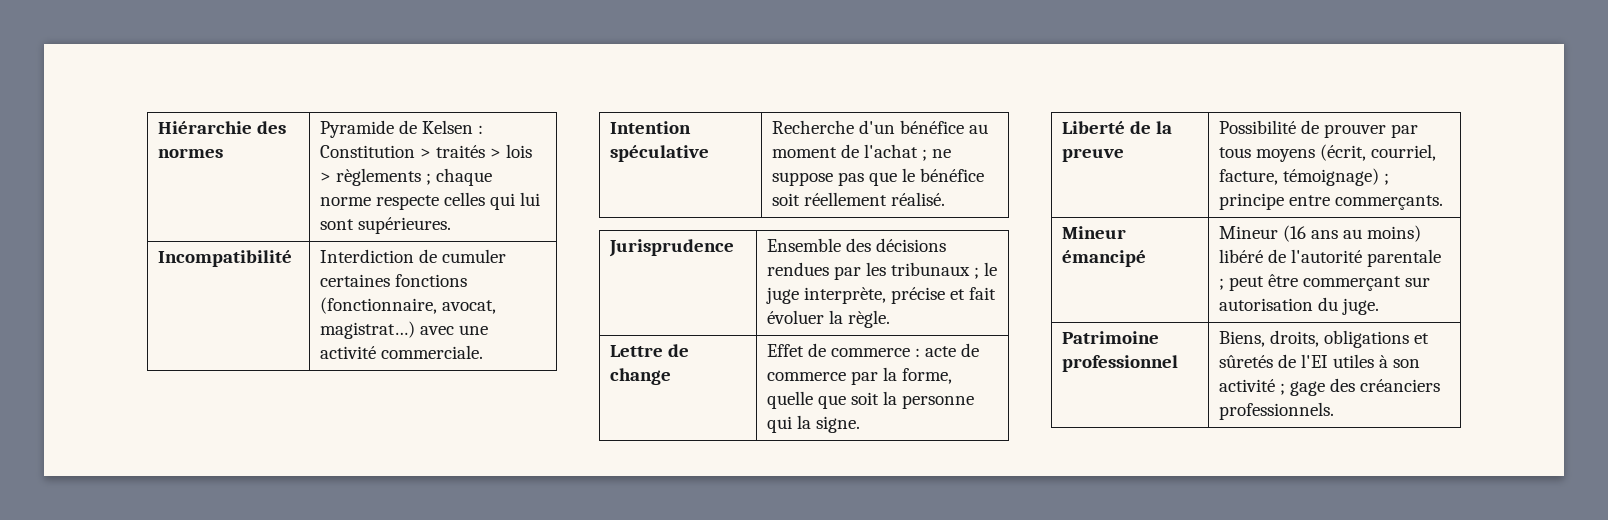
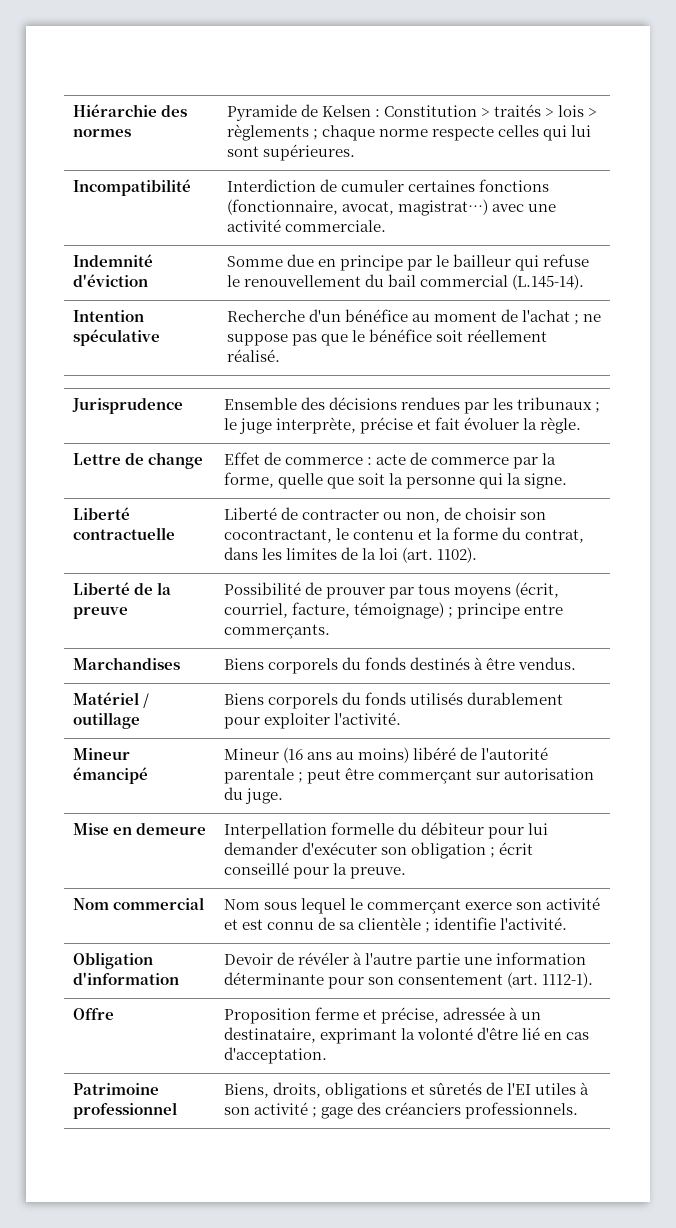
(483, 352) none -> [72,254,153,267] [72,274,148,287] [226,254,589,271] [226,274,584,290] // Indemnité d'éviction | Somme due en principe par le bailleur qui refuse le renouvellement du bail commercial (L.145-14).
(860, 424) none -> [72,507,130,520] [72,527,175,540] [223,507,546,523] [223,527,584,543] [223,547,477,563] // Liberté contractuelle | Liberté de contracter ou non, de choisir son cocontractant, le contenu et la forme du contrat, dans les limites de la loi (art. 1102).
(1443, 202) none -> [72,657,180,670] [223,657,576,674] [72,692,149,708] [72,712,140,729] [223,692,563,709] [223,712,401,729] // Marchandises | Biens corporels du fonds destinés à être vendus. // Matériel / outillage | Biens corporels du fonds utilisés durablement pour exploiter l'activité.
(1379, 306) none -> [72,823,206,835] [223,822,548,839] [223,842,533,859] [223,862,406,879] [72,897,204,910] [223,897,600,914] [223,917,567,933] [72,952,153,969] [72,972,179,985] [223,952,586,969] [223,972,593,989] [72,1008,114,1020] [223,1007,541,1024] [223,1027,589,1044] [223,1047,327,1064] // Mise en demeure | Interpellation formelle du débiteur pour lui demander d'exécuter son obligation ; écrit conseillé pour la preuve. // Nom commercial | Nom sous lequel le commerçant exerce son activité et est connu de sa clientèle ; identifie l'activité. // Obligation d'information | Devoir de révéler à l'autre partie une information déterminante pour son consentement (art. 1112-1). // Offre | Proposition ferme et précise, adressée à un destinataire, exprimant la volonté d'être lié en cas d'acceptation.

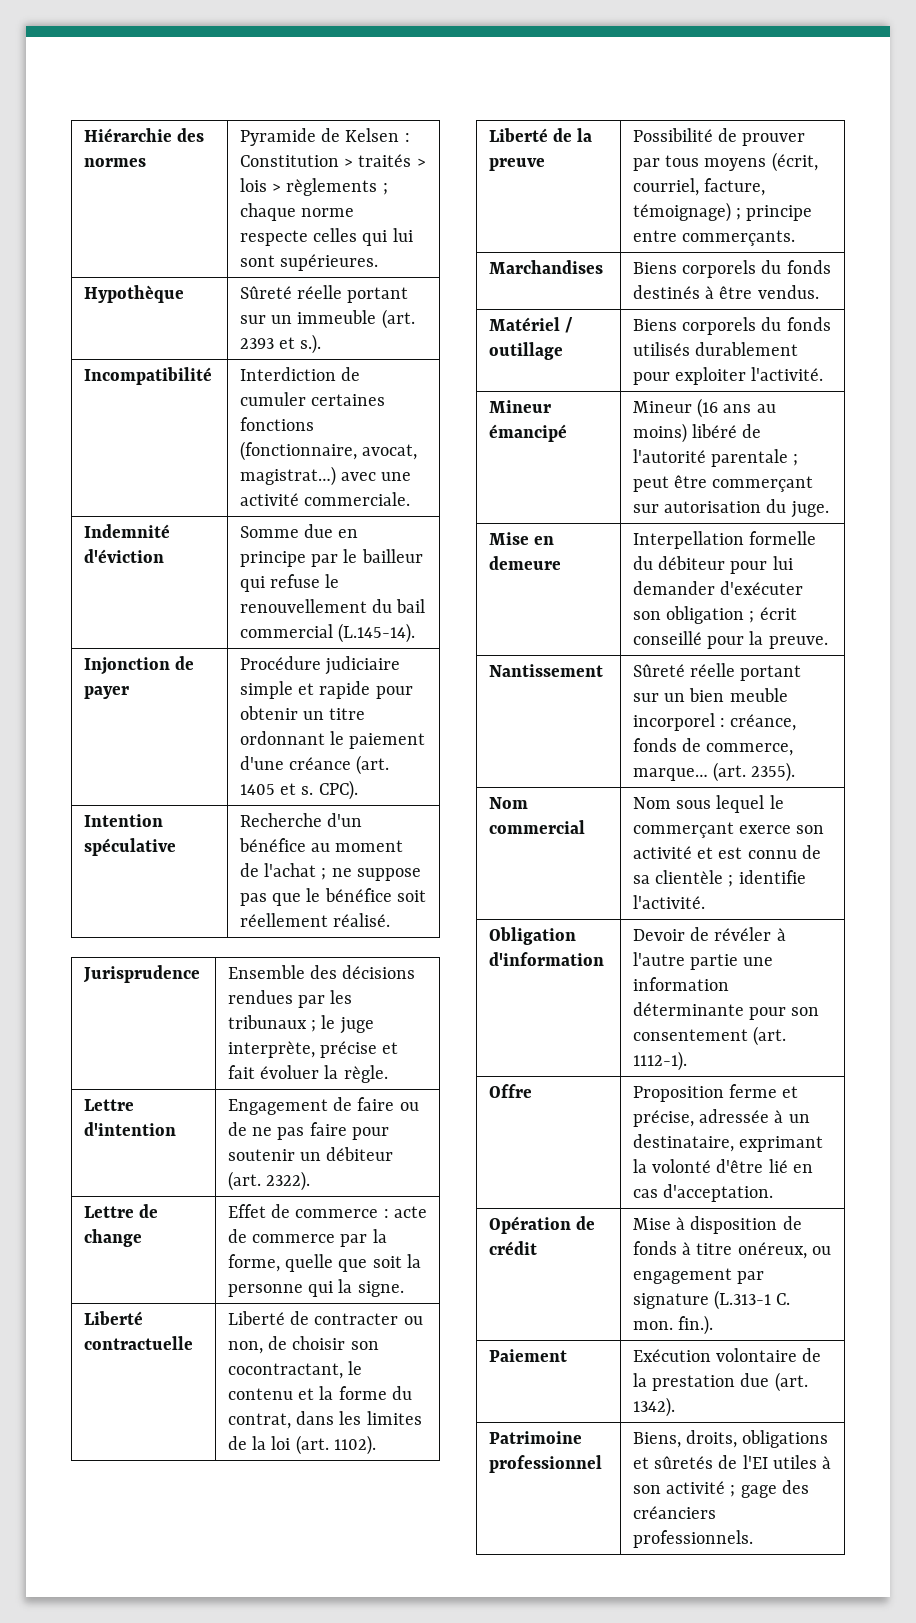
(355, 152) none -> [83,285,184,303] [239,285,409,303] [239,309,415,329] [239,334,322,354] // Hypothèque | Sûreté réelle portant sur un immeuble (art. 2393 et s.).
(584, 282) none -> [83,656,195,675] [83,686,129,699] [239,656,401,675] [239,681,413,699] [239,706,366,720] [239,731,426,749] [239,755,390,775] [239,780,358,800] // Injonction de payer | Procédure judiciaire simple et rapide pour obtenir un titre ordonnant le paiement d'une créance (art. 1405 et s. CPC).
(581, 425) none -> [83,1099,134,1111] [83,1122,176,1136] [227,1097,419,1115] [227,1122,389,1140] [227,1147,394,1161] [227,1171,311,1191] // Lettre d'intention | Engagement de faire ou de ne pas faire pour soutenir un débiteur (art. 2322).
(406, 873) none -> [488,664,603,677] [632,663,802,681] [632,688,788,702] [632,713,797,731] [632,738,794,756] [632,762,796,782] // Nantissement | Sûreté réelle portant sur un bien meuble incorporel : créance, fonds de commerce, marque… (art. 2355).
(327, 1055) none -> [488,1216,596,1234] [488,1241,537,1255] [632,1216,802,1234] [632,1241,831,1259] [632,1268,765,1284] [632,1290,791,1310] [632,1315,714,1335] [488,1349,567,1362] [632,1348,822,1362] [632,1372,808,1392] [632,1397,675,1417] // Opération de crédit | Mise à disposition de fonds à titre onéreux, ou engagement par signature (L.313-1 C. mon. fin.). // Paiement | Exécution volontaire de la prestation due (art. 1342).

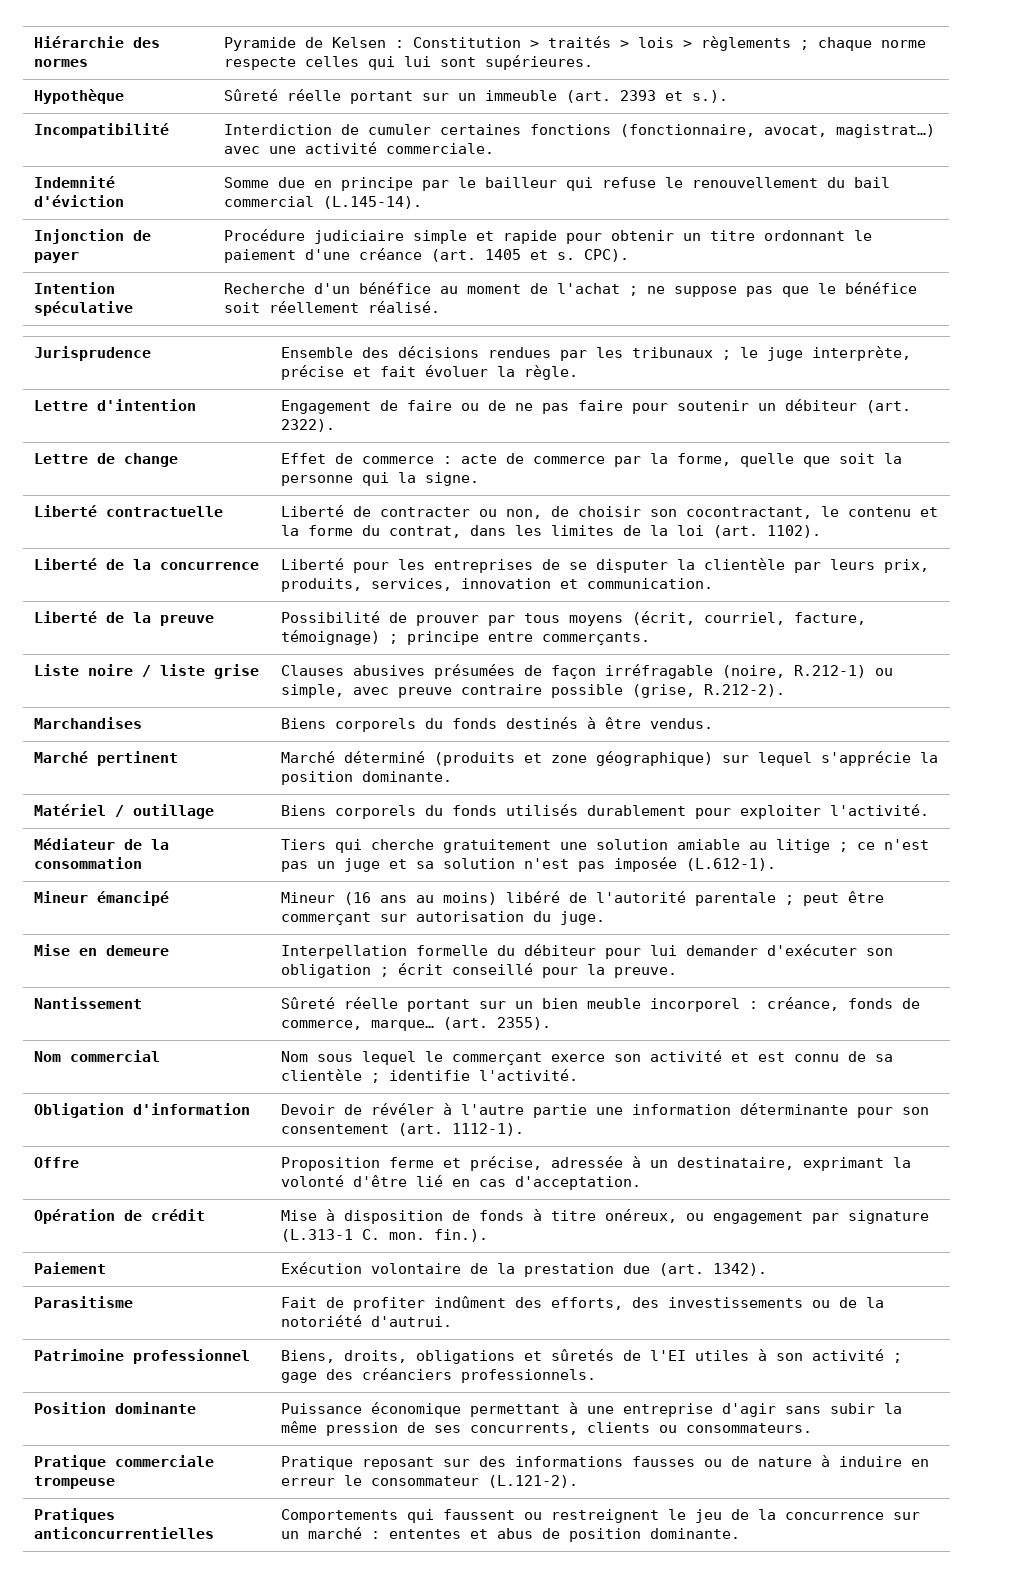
(376, 1445) none -> [34,558,260,570] [281,558,930,573] [281,578,714,592] // Liberté de la concurrence | Liberté pour les entreprises de se disputer la clientèle par leurs prix, produits, services, innovation et communication.
(796, 238) none -> [34,664,260,679] [281,664,894,679] [281,684,786,698] // Liste noire / liste grise | Clauses abusives présumées de façon irréfragable (noire, R.212-1) ou simple, avec preuve contraire possible (grise, R.212-2).
(819, 292) none -> [34,751,179,766] [281,751,939,766] [281,771,453,785] // Marché pertinent | Marché déterminé (produits et zone géographique) sur lequel s'apprécie la position dominante.
(824, 374) none -> [34,838,170,850] [34,857,143,869] [281,839,930,853] [281,857,777,872] // Médiateur de la consommation | Tiers qui cherche gratuitement une solution amiable au litige ; ce n'est pas un juge et sa solution n'est pas imposée (L.612-1).
(675, 1407) none -> [34,1296,134,1308] [281,1296,885,1311] [281,1315,453,1327] // Parasitisme | Fait de profiter indûment des efforts, des investissements ou de la notoriété d'autrui.
(753, 1539) none -> [34,1402,197,1414] [281,1402,903,1417] [281,1421,813,1436] [34,1455,215,1470] [34,1476,116,1489] [281,1455,930,1470] [281,1475,579,1488] [34,1508,116,1523] [34,1527,215,1539] [281,1509,921,1523] [281,1527,741,1542] // Position dominante | Puissance économique permettant à une entreprise d'agir sans subir la même pression de ses concurrents, clients ou consommateurs. // Pratique commerciale trompeuse | Pratique reposant sur des informations fausses ou de nature à induire en erreur le consommateur (L.121-2). // Pratiques anticoncurrentielles | Comportements qui faussent ou restreignent le jeu de la concurrence sur un marché : ententes et abus de position dominante.

